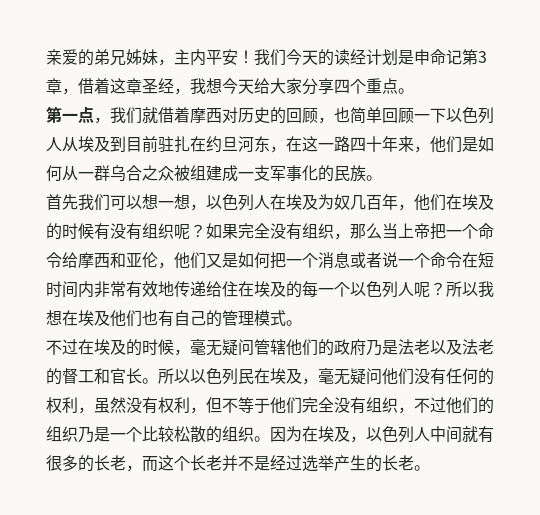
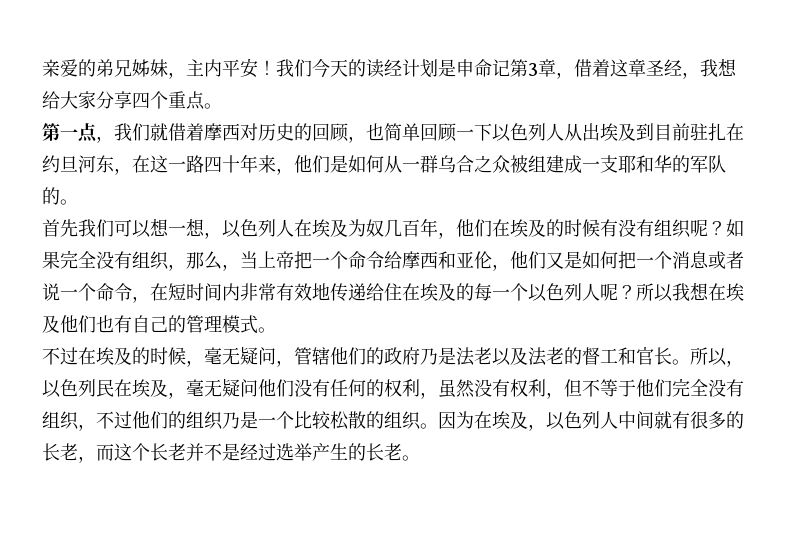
[222,78,254,94] 今天 -> (737, 67) none
(78, 144) none -> [582,123,600,141] 出
[270,165,366,182] 军事化的民族 -> [618,155,726,173] [42,187,60,205] 耶和华的军队的
(382, 231) none -> [222,264,240,271] ，
(462, 260) none -> [132,296,150,303] ，
(254, 347) none -> [276,360,294,367] ，
(190, 376) none -> [726,360,744,367] ，

